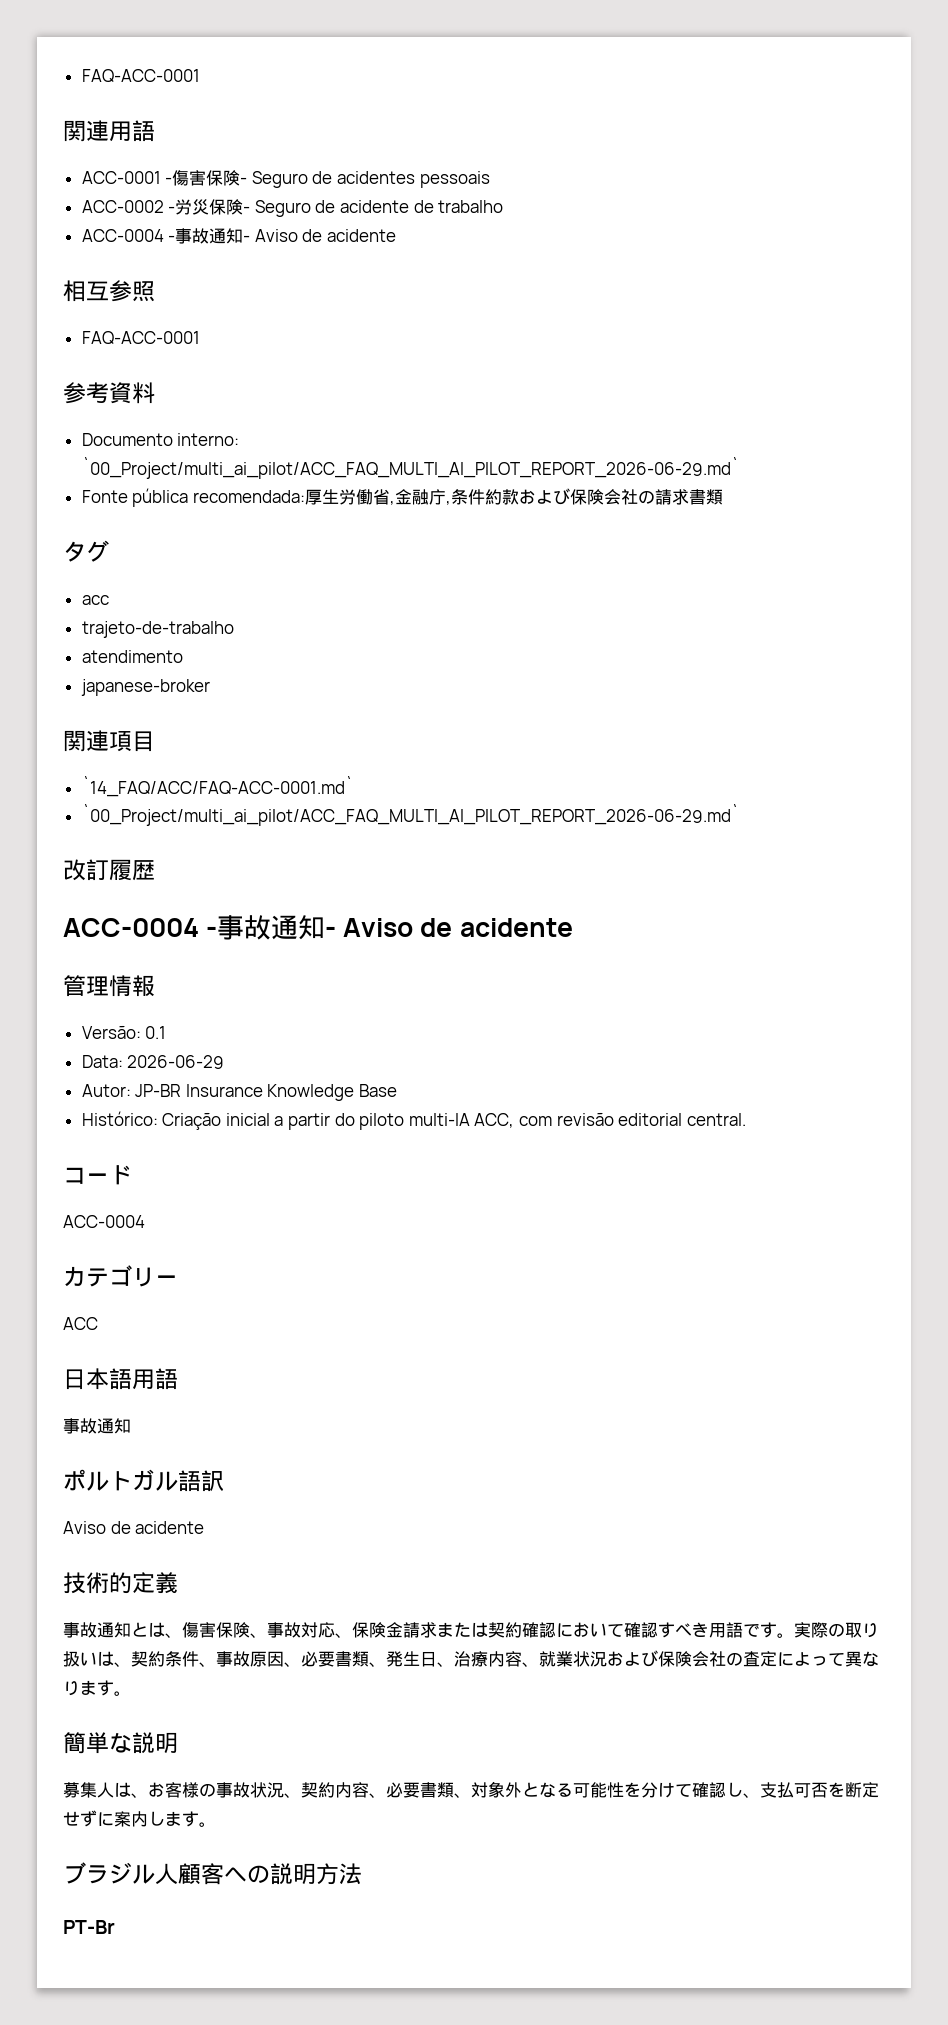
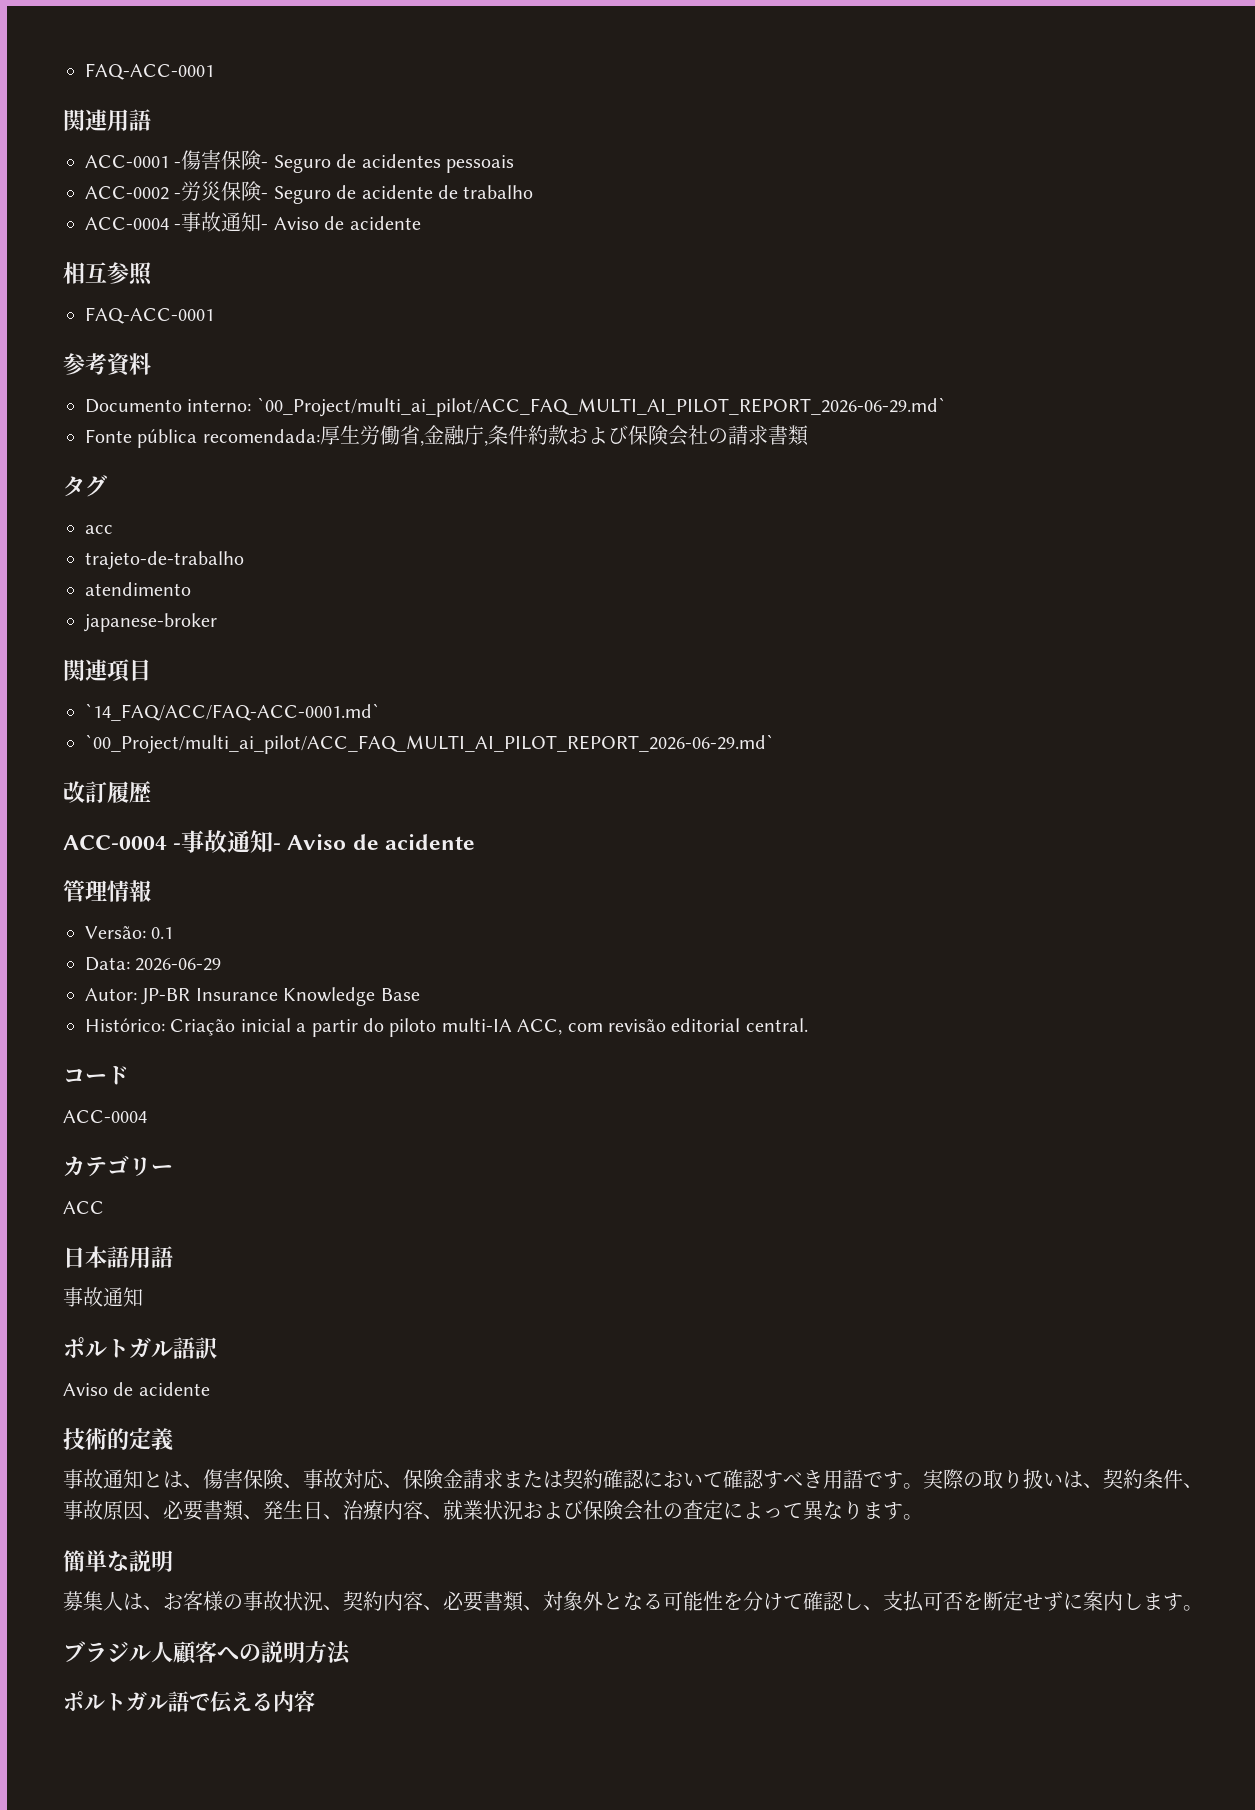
[63,1920,115,1934] PT-Br -> [63,1690,315,1714] ポルトガル語で伝える内容

